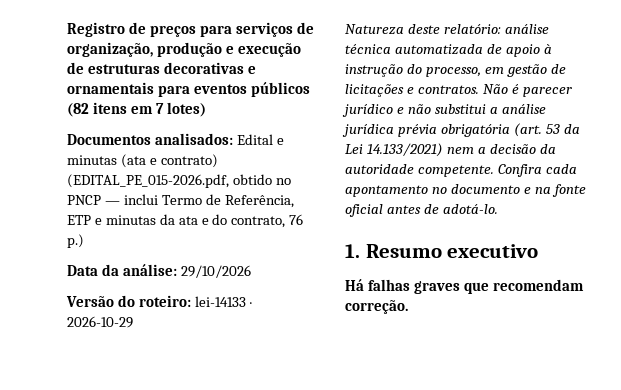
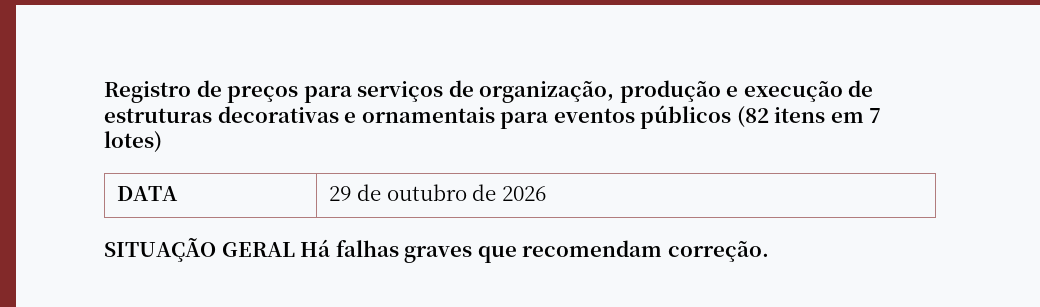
[67,133,284,145] [67,154,218,168] [67,174,291,188] [67,194,294,208] [67,214,304,228] [67,234,84,248] [67,264,251,278] [66,295,252,307] [67,316,133,328] [345,24,549,35] [345,44,552,57] [345,64,566,77] [345,84,572,97] [342,104,546,117] [342,123,580,137] [345,143,556,157] [345,164,577,177] [345,184,586,197] [345,204,498,217] [345,244,539,258] // Documentos analisados: Edital e minutas (ata e contrato) (EDITAL_PE_015-2026.pdf, obtido no PNCP — inclui Termo de Referência, ETP e minutas da ata e do contrato, 76 p.) // Data da análise: 29/10/2026 // Versão do roteiro: lei-14133 · 2026-10-29 // Natureza deste relatório: análise técnica automatizada de apoio à instrução do processo, em gestão de licitações e contratos. Não é parecer jurídico e não substitui a análise jurídica prévia obrigatória (art. 53 da Lei 14.133/2021) nem a decisão da autoridade competente. Confira cada apontamento no documento e na fonte oficial antes de adotá-lo. // 1. Resumo executivo // -> [116,186,178,201] [328,184,546,201] [104,237,295,262] // DATA | 29 de outubro de 2026 // SITUAÇÃO GERAL

